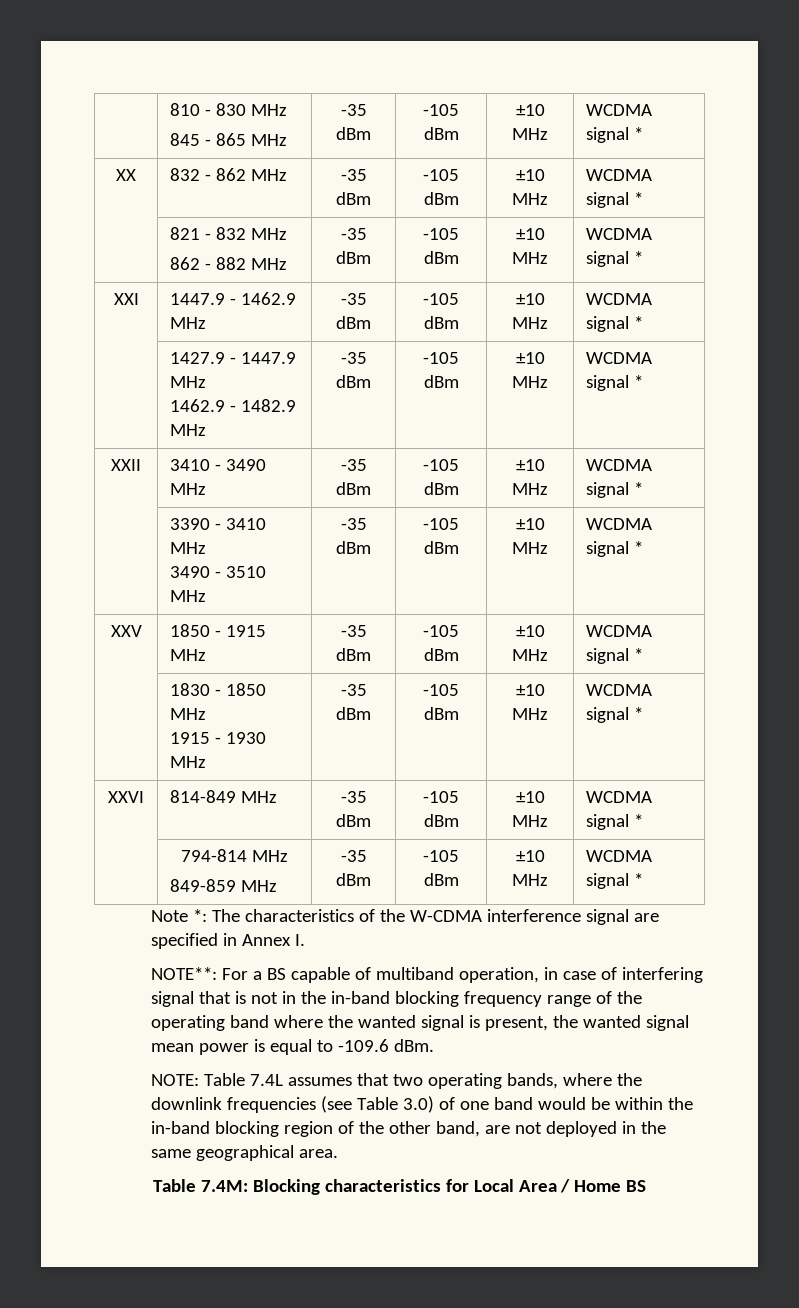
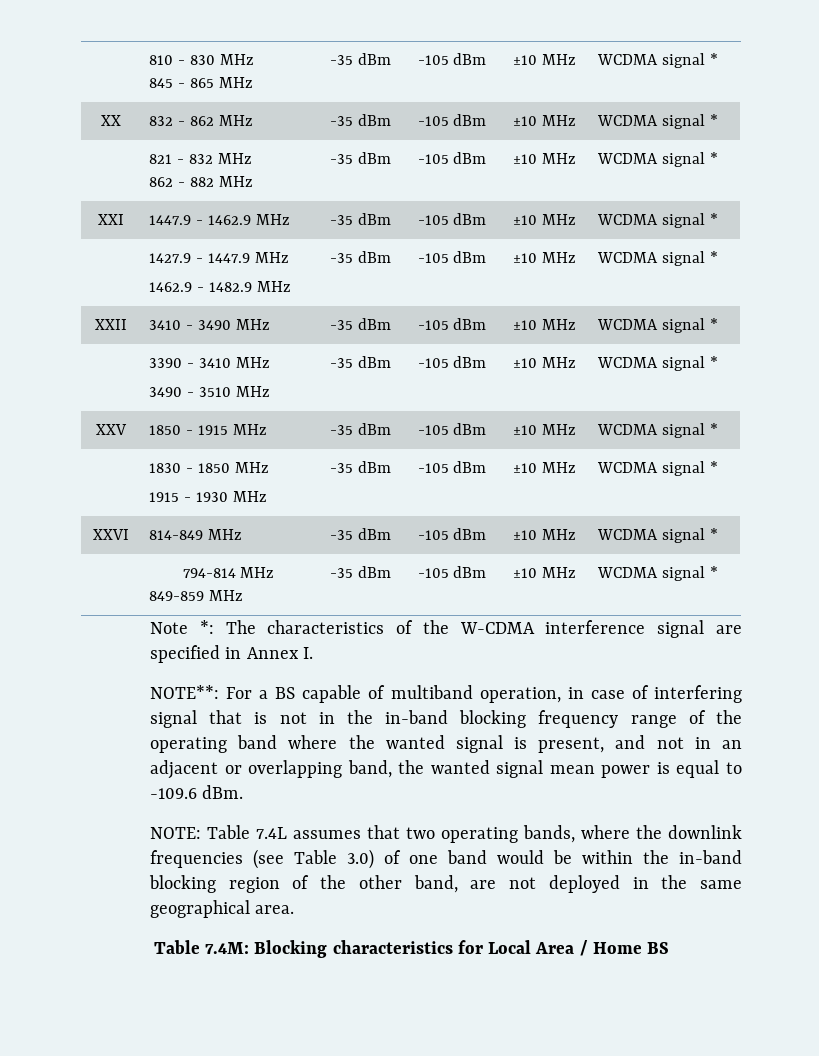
(548, 1023) none -> [615,735,743,749] [149,760,392,779] and not in an adjacent or overlapping band,

